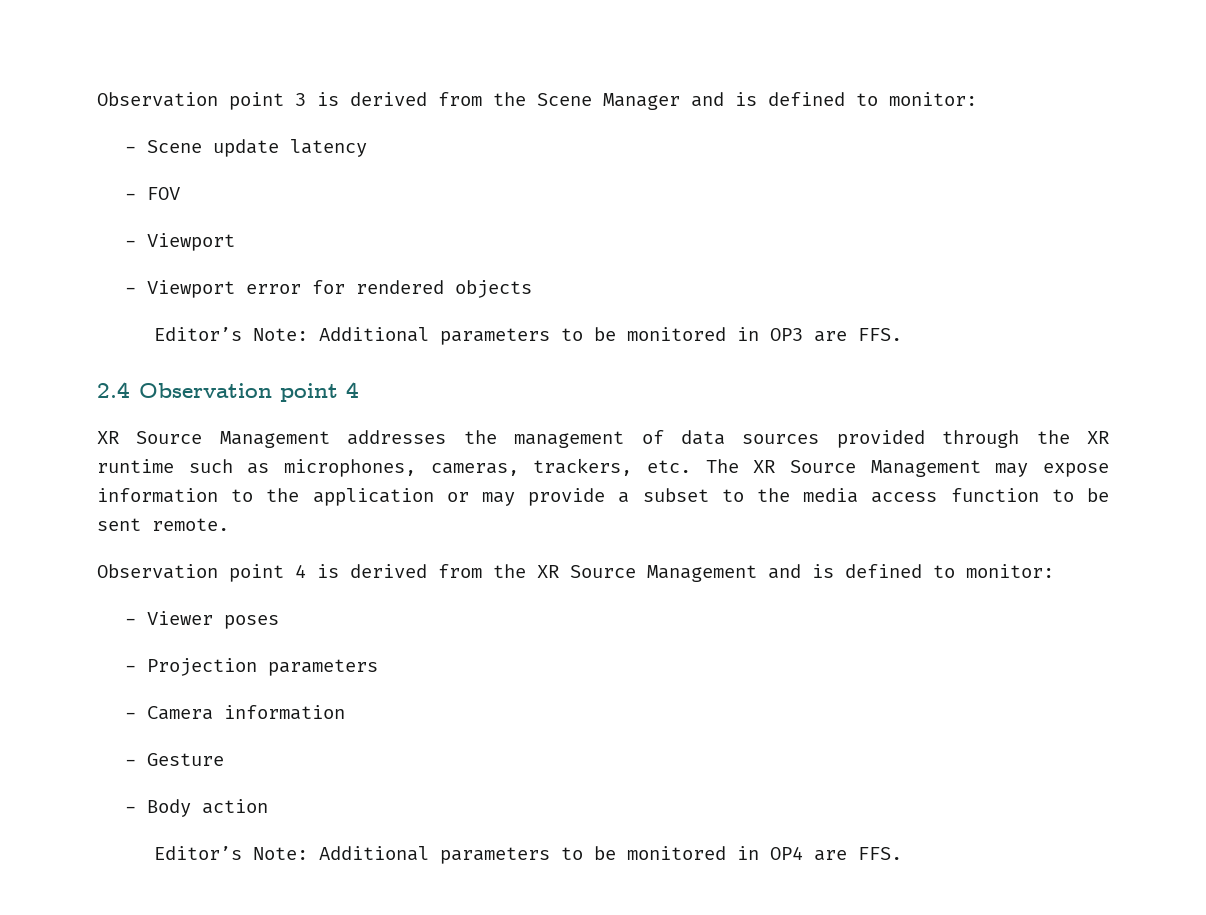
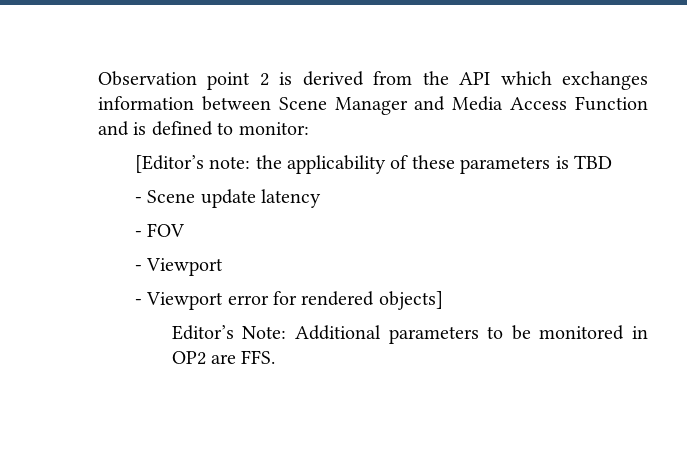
[97,92,977,110] Observation point 3 is derived from the Scene Manager and is defined to monitor: -> [98,71,649,90] [98,96,649,115] [98,121,309,136] [134,155,613,174] Observation point 2 is derived from the API which exchanges information between Scene Manager and Media Access Function and is defined to monitor: // [Editor’s note: the applicability of these parameters is TBD
[455,280,533,298] [153,327,902,345] [97,382,360,402] [97,430,1109,448] [97,458,1109,477] [97,488,1110,506] [97,518,229,531] [97,564,1054,582] [125,611,280,629] [125,658,379,676] [125,705,346,720] [125,753,225,766] [125,799,269,817] [153,846,902,864] objects // Editor’s Note: Additional parameters to be monitored in OP3 are FFS. // 2.4 Observation point 4 // XR Source Management addresses the management of data sources provided through the XR runtime such as microphones, cameras, trackers, etc. The XR Source Management may expose information to the application or may provide a subset to the media access function to be sent remote. // Observation point 4 is derived from the XR Source Management and is defined to monitor: // - Viewer poses // - Projection parameters // - Camera information // - Gesture // - Body action // Editor’s Note: Additional parameters to be monitored in OP4 are FFS. -> [378,291,443,310] [171,325,648,344] [171,350,276,365] objects] // Editor’s Note: Additional parameters to be monitored in OP2 are FFS.

